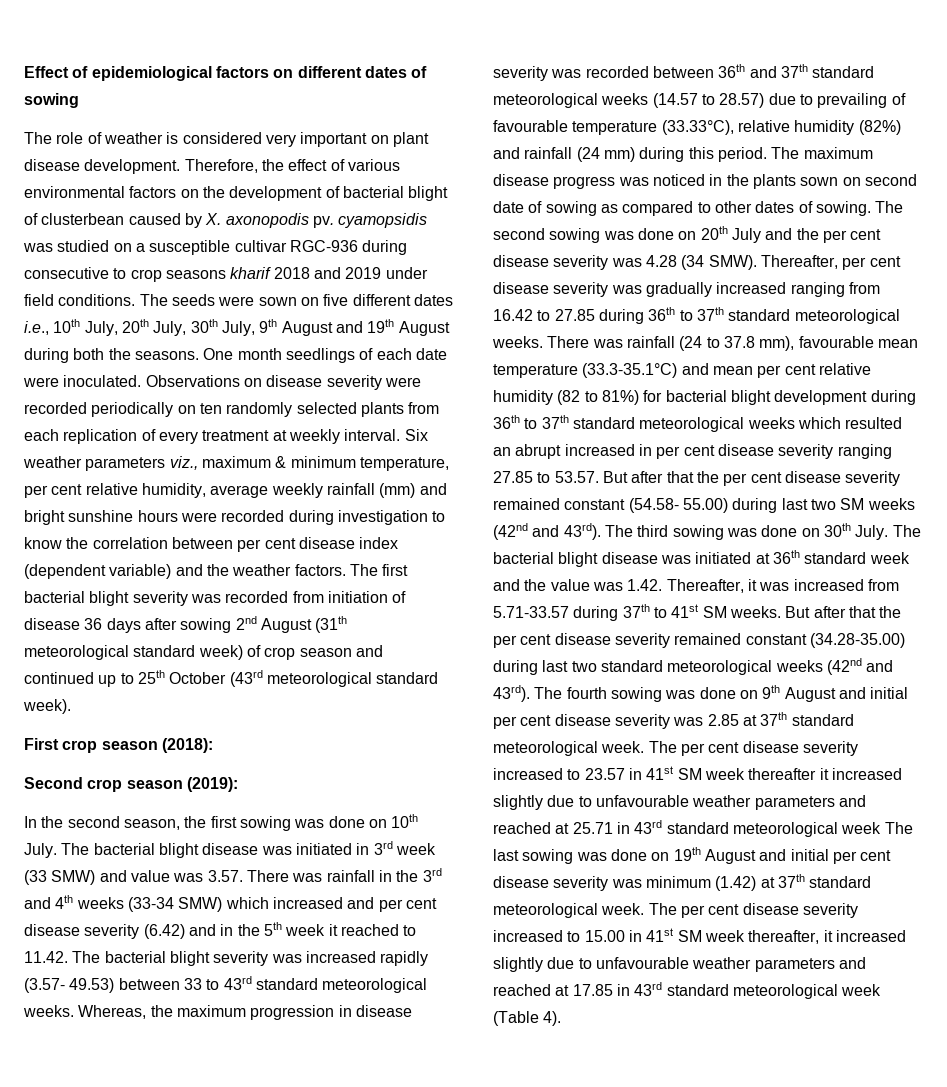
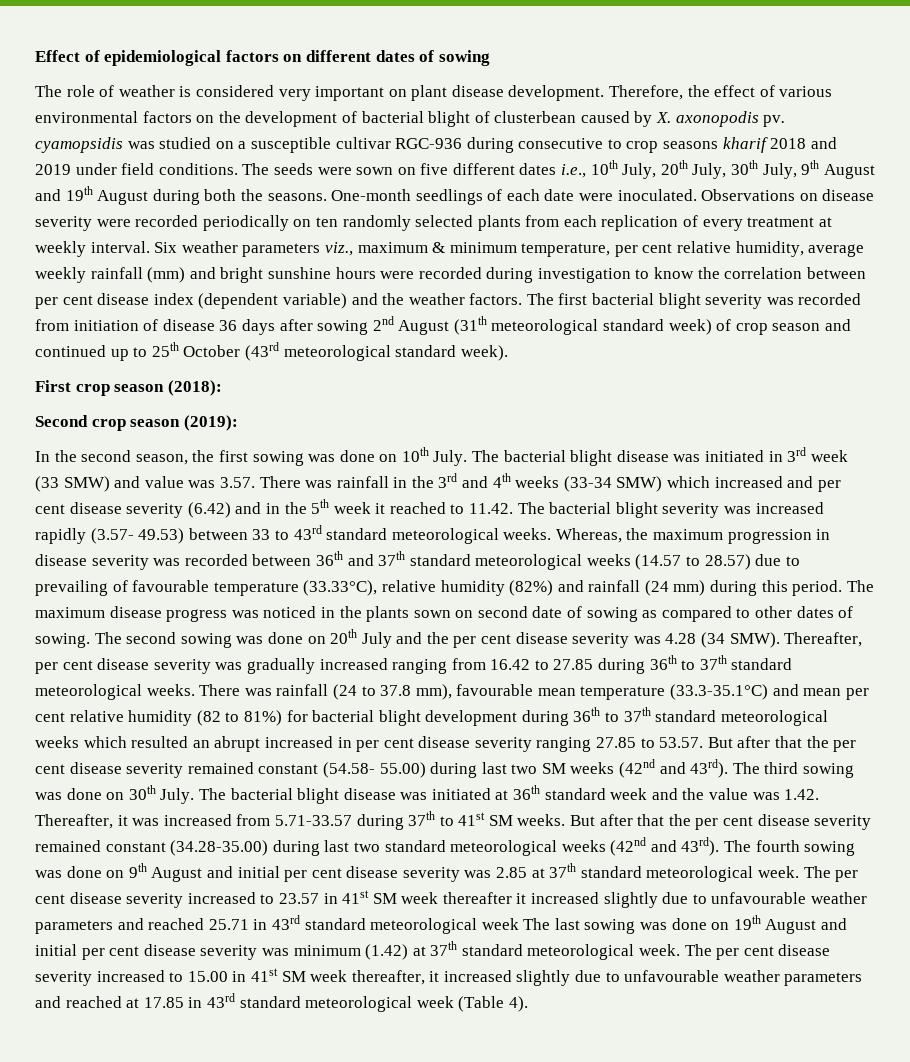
[203,348,282,360] One month -> [331,189,412,201] One-month
[555,823,570,834] at -> (205, 924) none

